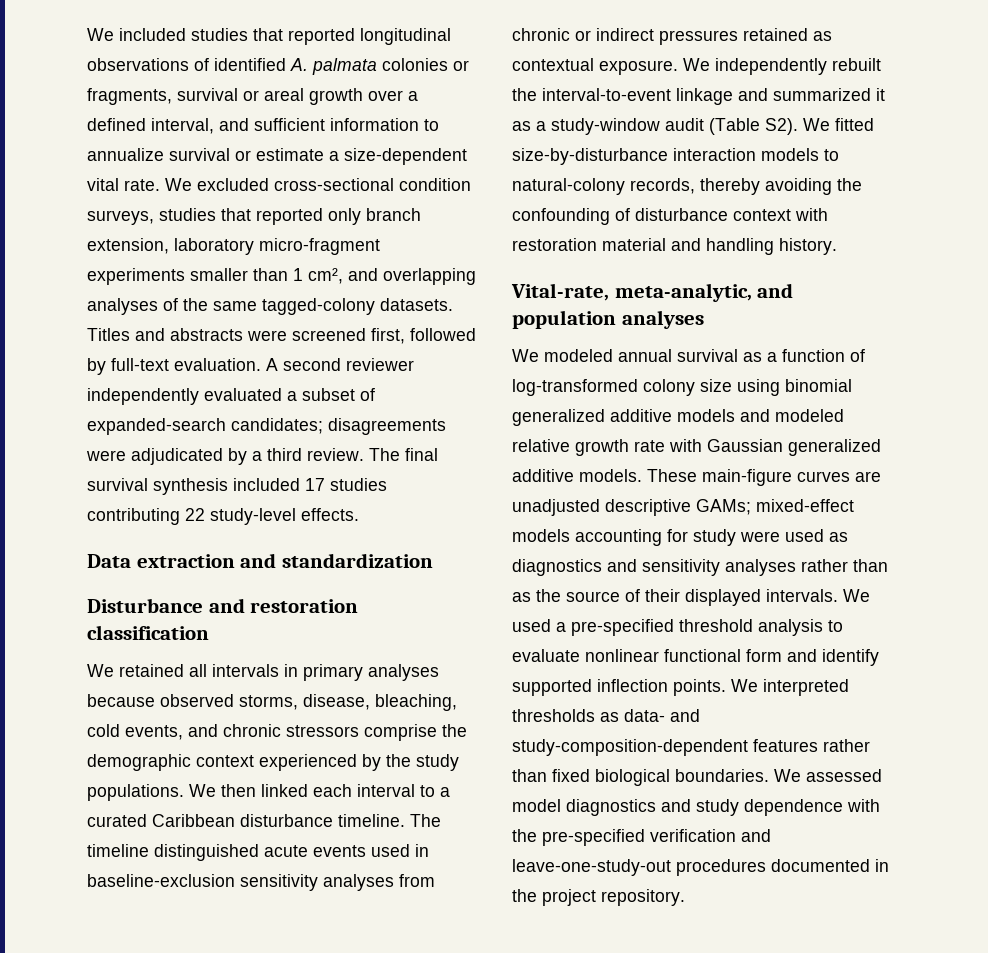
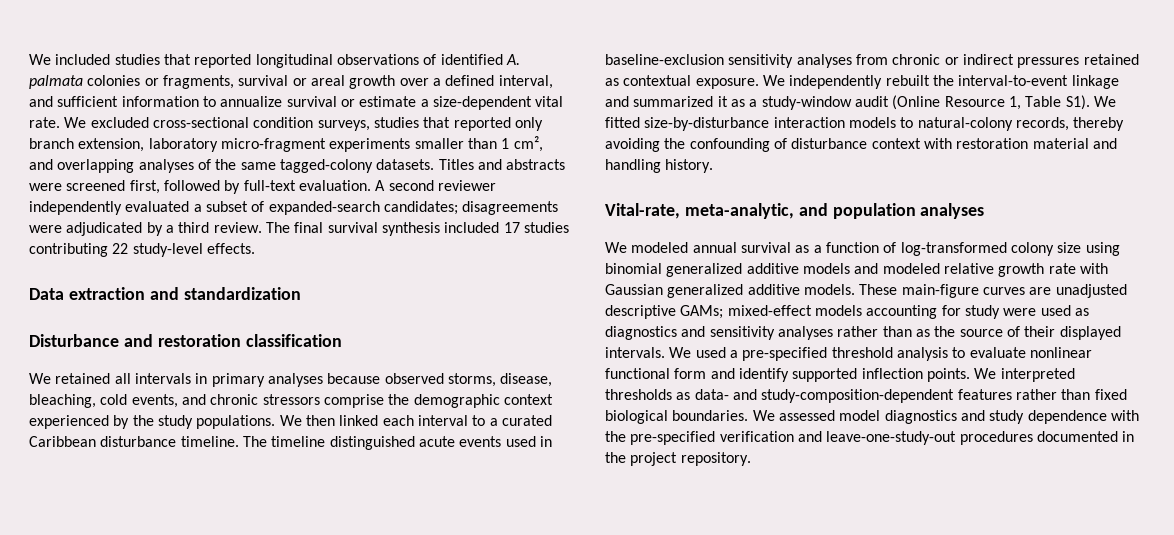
[709,118,798,135] (Table S2). -> [892,95,1090,110] (Online Resource 1, Table S1).

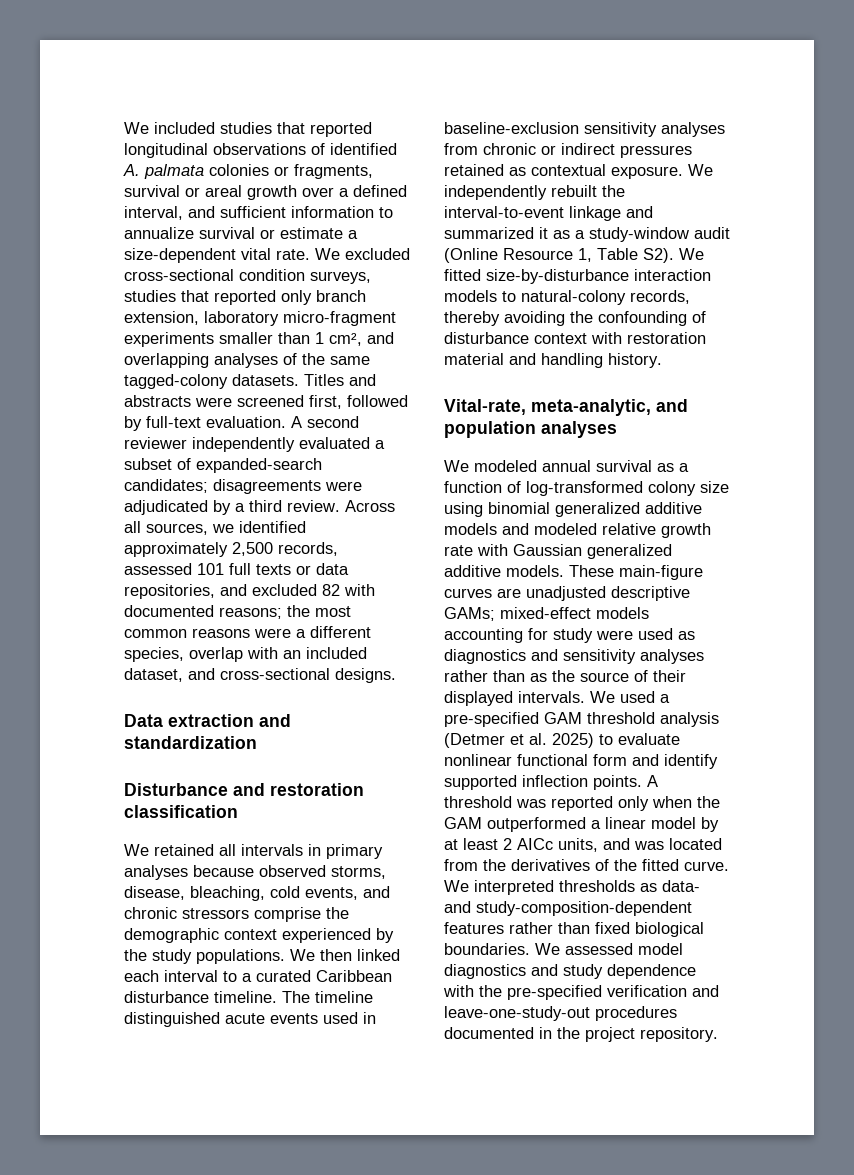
[265,222,569,236] [29,243,255,257] The final survival synthesis included 17 studies contributing 22 study-level effects. -> [345,500,395,512] [124,521,306,535] [124,542,338,557] [124,563,349,575] [124,584,375,599] [124,605,351,619] [124,626,371,638] [124,647,367,662] [124,668,396,683] Across all sources, we identified approximately 2,500 records, assessed 101 full texts or data repositories, and excluded 82 with documented reasons; the most common reasons were a different species, overlap with an included dataset, and cross-sectional designs.
[1065,95,1090,110] S1). -> [643,248,674,263] S2).
(828, 354) none -> [544,712,582,724] GAM
(948, 354) none -> [444,733,594,748] (Detmer et al. 2025)
(970, 375) none -> [647,775,658,787] [444,796,720,811] [444,817,719,832] [444,838,722,852] [444,859,729,871] A threshold was reported only when the GAM outperformed a linear model by at least 2 AICc units, and was located from the derivatives of the fitted curve.

